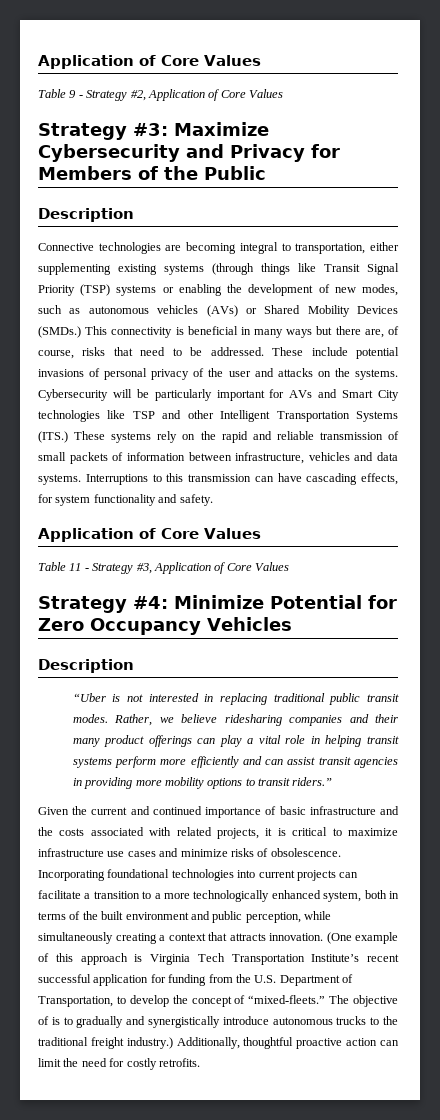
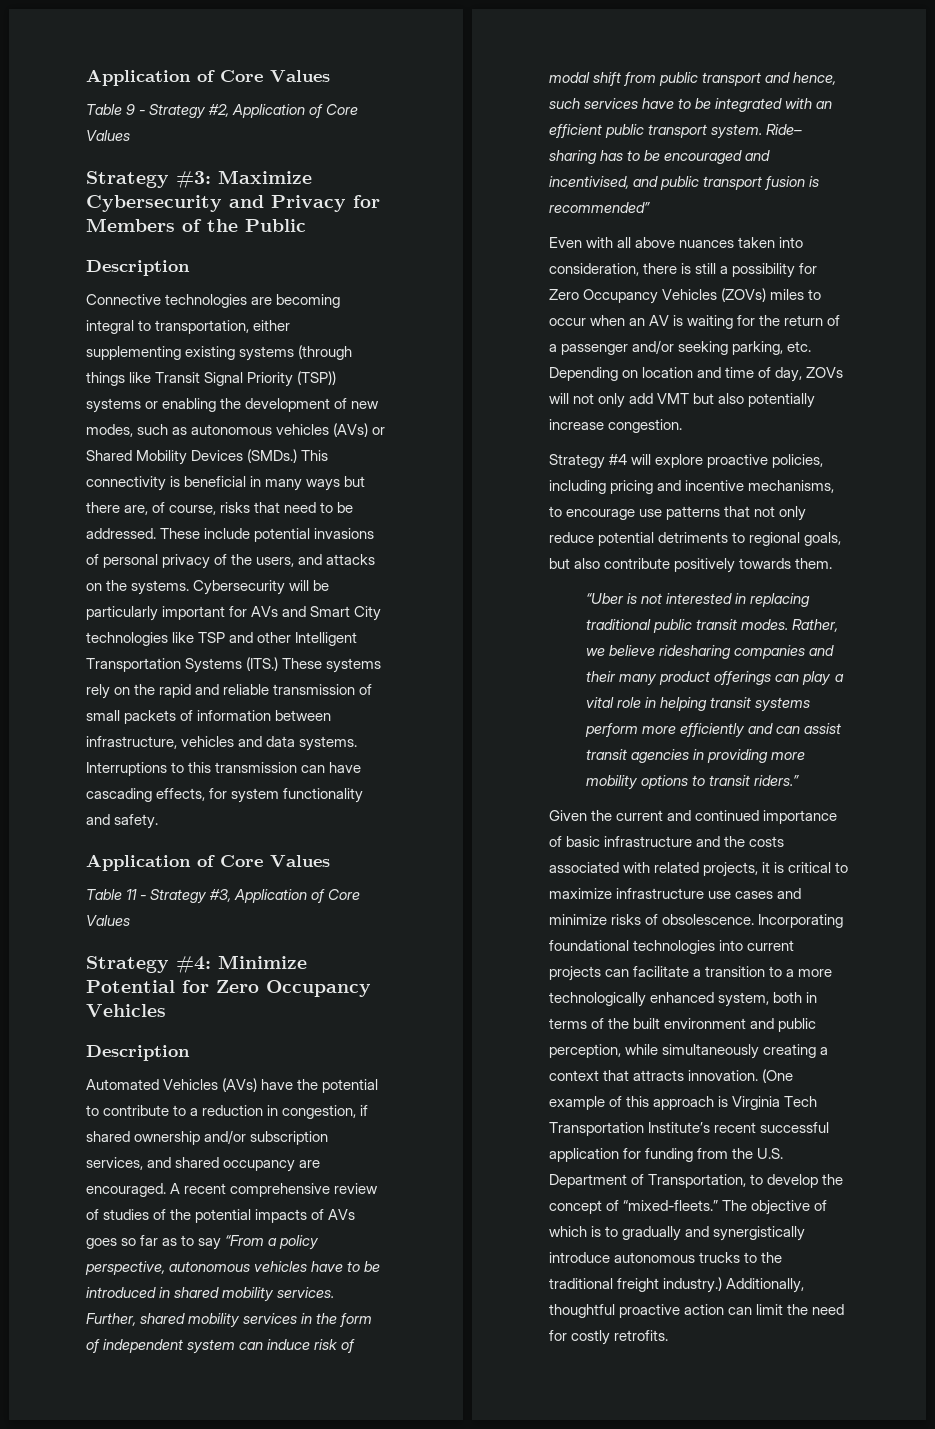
[80,284,111,296] (TSP) -> [297,371,337,385] (TSP))
[228,371,251,377] user -> [256,557,295,567] users,
(134, 666) none -> [86,1078,379,1093] [86,1105,369,1119] [86,1130,329,1145] [86,1157,321,1172] [86,1183,379,1197] [86,1209,356,1223] [86,1235,320,1250] [85,1261,381,1275] [86,1287,335,1302] [86,1313,373,1328] [86,1339,356,1354] [549,72,837,86] [549,98,833,112] [549,124,803,139] [549,150,771,164] [549,176,820,190] [549,202,650,213] [549,237,804,248] [549,263,818,278] [549,288,822,304] [549,315,841,329] [549,340,812,355] [549,367,844,382] [549,393,816,408] [549,419,683,433] [549,454,824,469] [549,480,835,494] [549,506,807,521] [549,532,842,546] [549,558,833,573] // Automated Vehicles (AVs) have the potential to contribute to a reduction in congestion, if shared ownership and/or subscription services, and shared occupancy are encouraged. A recent comprehensive review of studies of the potential impacts of AVs goes so far as to say “From a policy perspective, autonomous vehicles have to be introduced in shared mobility services. Further, shared mobility services in the form of independent system can induce risk of modal shift from public transport and hence, such services have to be integrated with an efficient public transport system. Ride– sharing has to be encouraged and incentivised, and public transport fusion is recommended” // Even with all above nuances taken into consideration, there is still a possibility for Zero Occupancy Vehicles (ZOVs) miles to occur when an AV is waiting for the return of a passenger and/or seeking parking, etc. Depending on location and time of day, ZOVs will not only add VMT but also potentially increase congestion. // Strategy #4 will explore proactive policies, including pricing and incentive mechanisms, to encourage use patterns that not only reduce potential detriments to regional goals, but also contribute positively towards them.
(49, 1020) none -> [549,1226,587,1237] which

